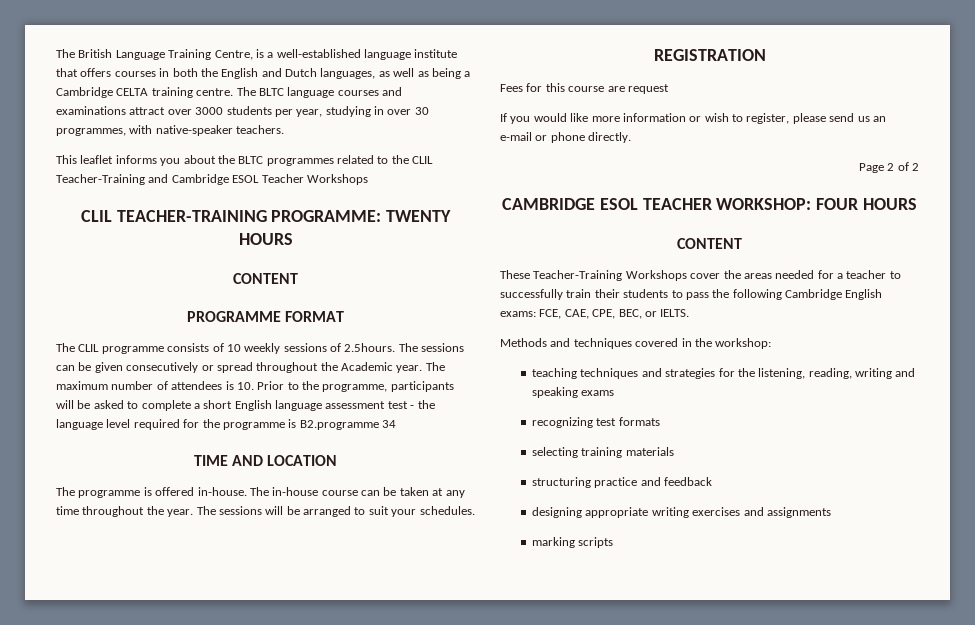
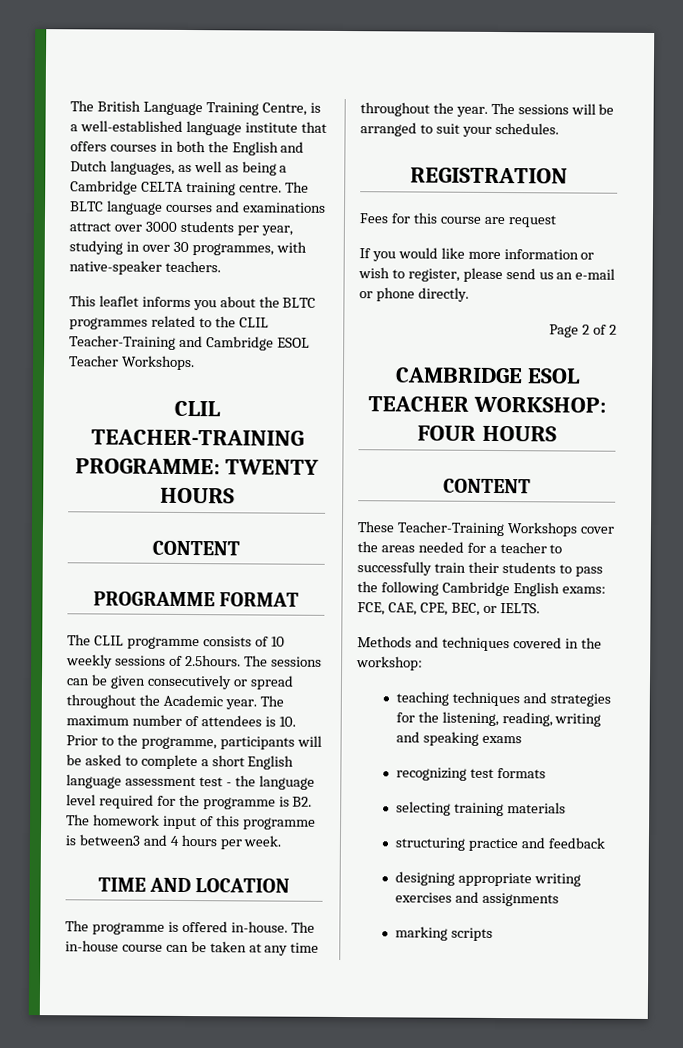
[306,174,368,185] Workshops -> [120,355,195,371] Workshops.
[299,420,396,430] B2.programme 34 -> [292,796,313,807] [66,814,316,830] [65,834,282,850] B2. The homework input of this programme is between3 and 4 hours per week.

